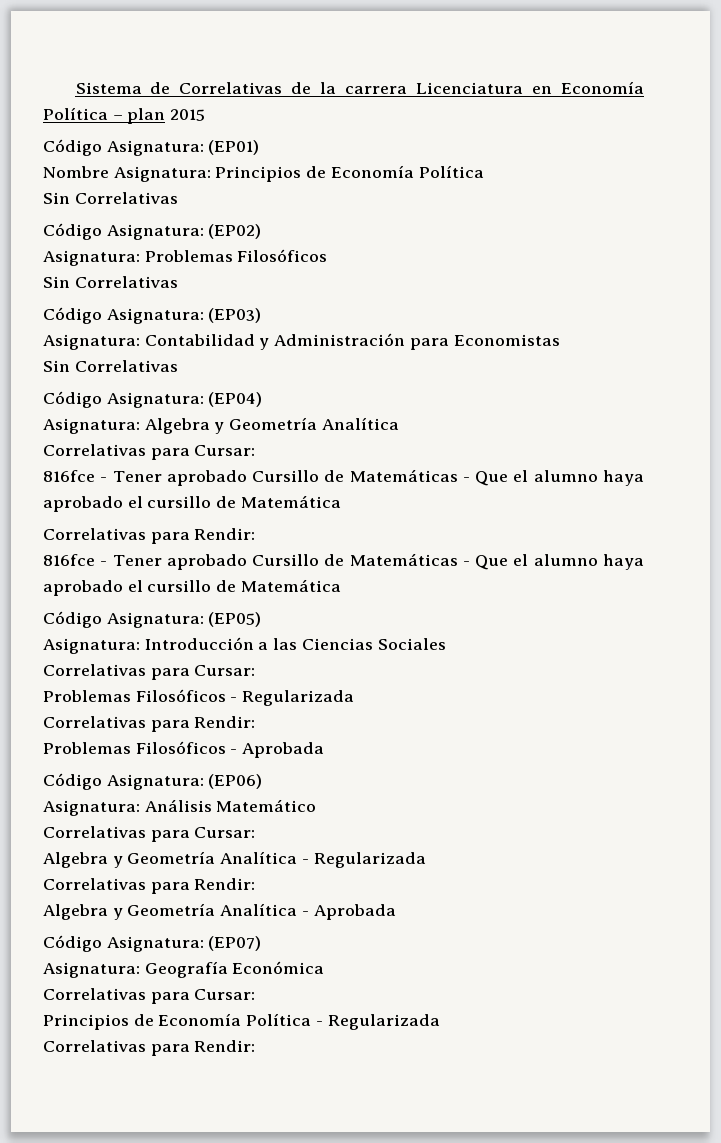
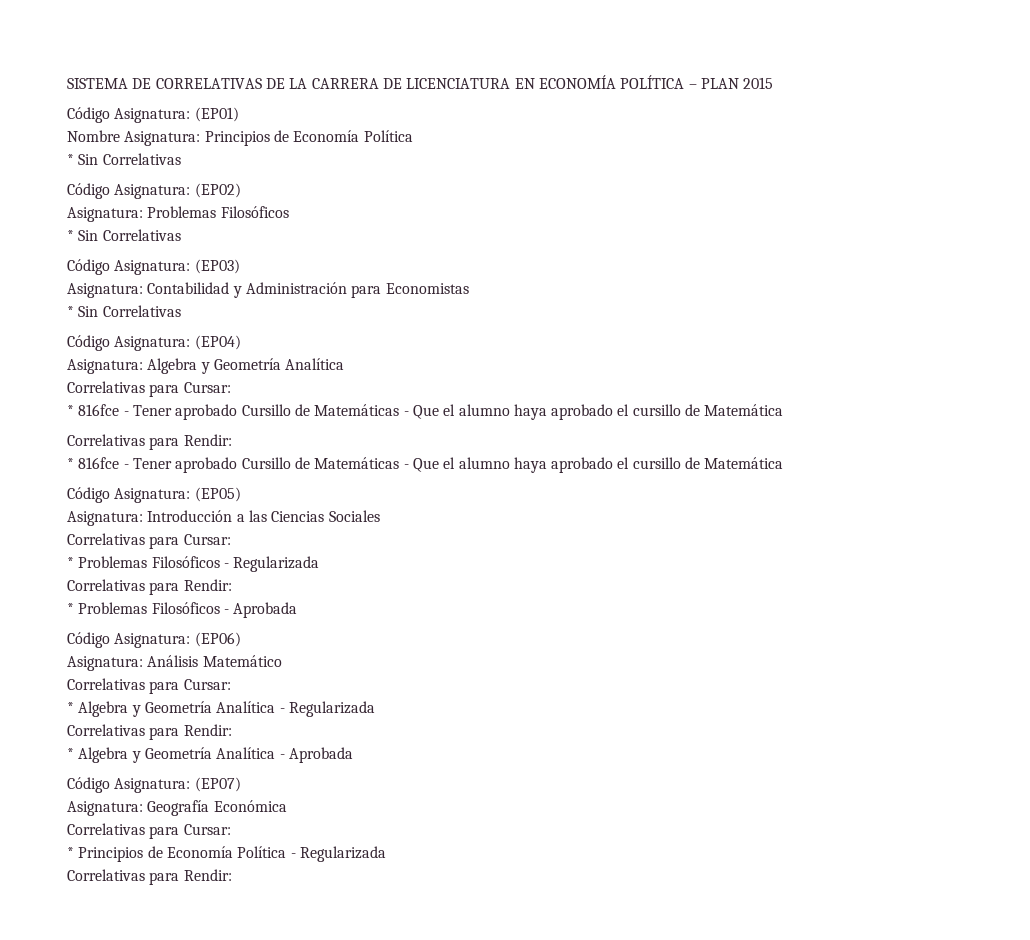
[75,81,645,94] [43,107,166,124] Sistema de Correlativas de la carrera Licenciatura en Economía Política – plan -> [67,75,739,89] SISTEMA DE CORRELATIVAS DE LA CARRERA DE LICENCIATURA EN ECONOMÍA POLÍTICA – PLAN
(484, 171) none -> [67,154,74,165] *
(328, 255) none -> [67,230,74,241] *
(560, 340) none -> [67,306,74,317] *
(256, 450) none -> [67,405,74,416] *
(256, 534) none -> [67,458,74,469] *
(256, 670) none -> [67,557,74,568] *
(256, 722) none -> [67,603,74,614] *
(256, 832) none -> [67,702,74,713] *
(256, 884) none -> [67,748,74,759] *
(256, 994) none -> [67,847,74,858] *

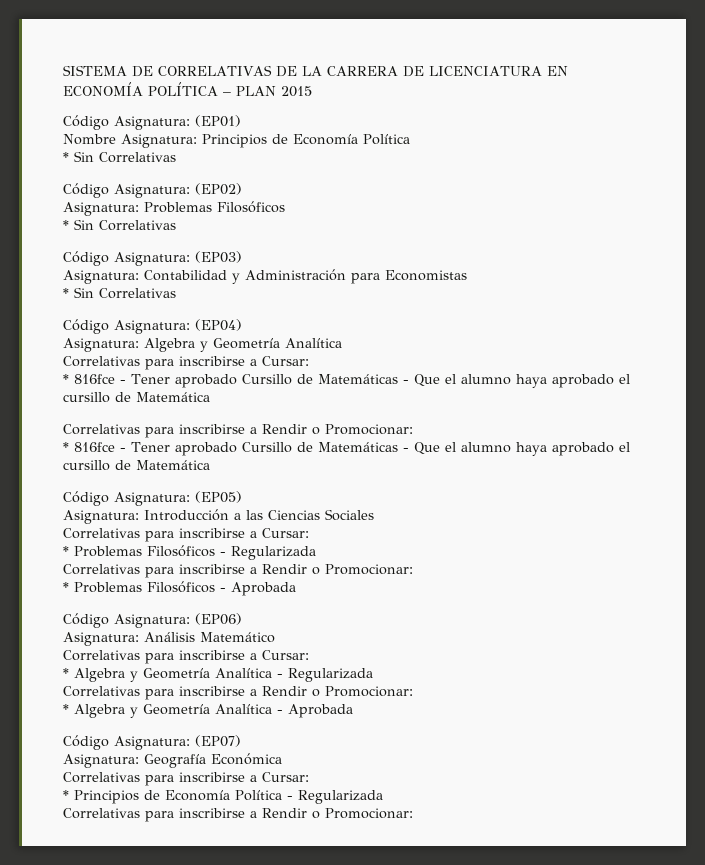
(180, 390) none -> [179,356,257,366] inscribirse a
[183,434,232,446] Rendir: -> [179,424,413,435] inscribirse a Rendir o Promocionar:
(180, 542) none -> [179,528,257,538] inscribirse a
[183,579,232,591] Rendir: -> [179,564,413,575] inscribirse a Rendir o Promocionar:
(180, 687) none -> [179,650,257,660] inscribirse a
[183,724,232,736] Rendir: -> [179,686,413,697] inscribirse a Rendir o Promocionar:
(180, 832) none -> [179,772,257,782] inscribirse a
[183,869,232,881] Rendir: -> [179,808,413,819] inscribirse a Rendir o Promocionar:

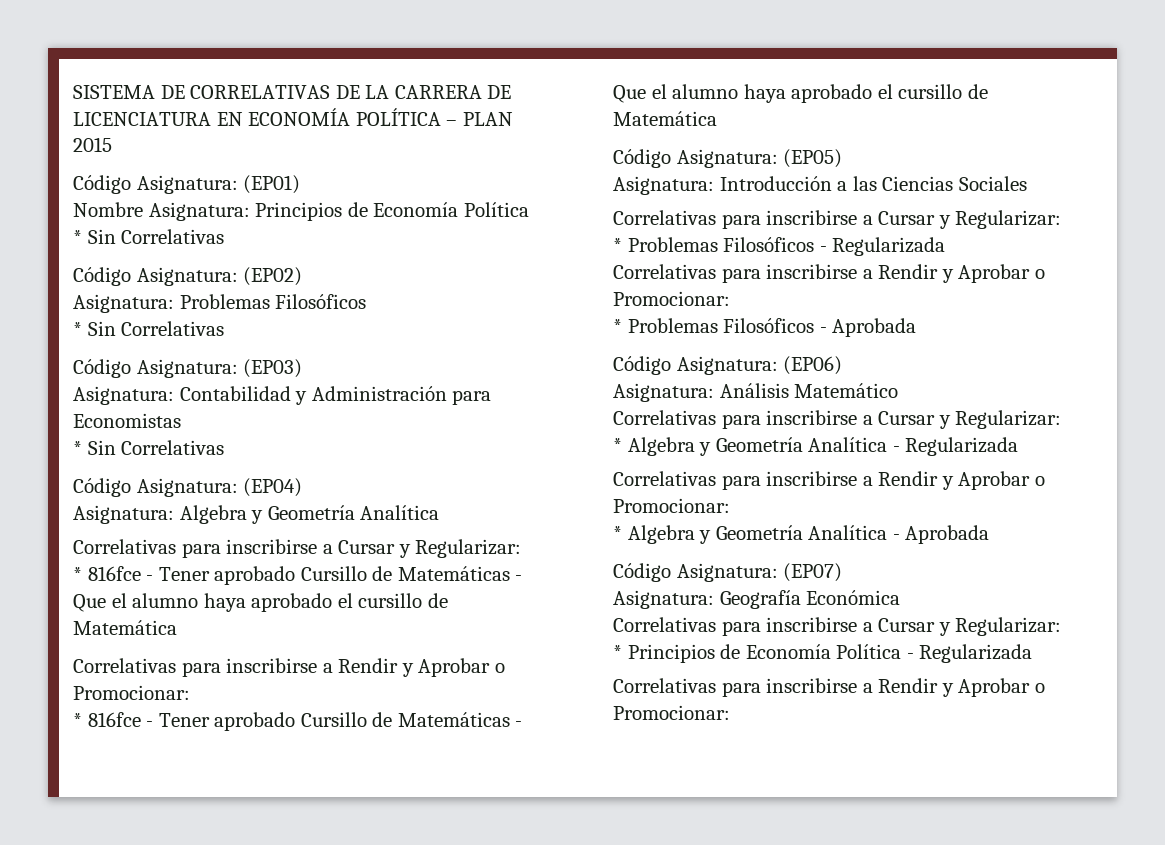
[262,356,309,366] Cursar: -> [338,539,522,558] Cursar y Regularizar:
(307, 429) none -> [401,658,491,677] y Aprobar
[262,528,309,538] Cursar: -> [878,210,1062,229] Cursar y Regularizar:
(307, 569) none -> [941,264,1031,283] y Aprobar
[262,650,309,660] Cursar: -> [878,410,1062,429] Cursar y Regularizar:
(307, 691) none -> [941,471,1031,490] y Aprobar
[262,772,309,782] Cursar: -> [878,617,1062,636] Cursar y Regularizar:
(307, 813) none -> [941,678,1031,697] y Aprobar

